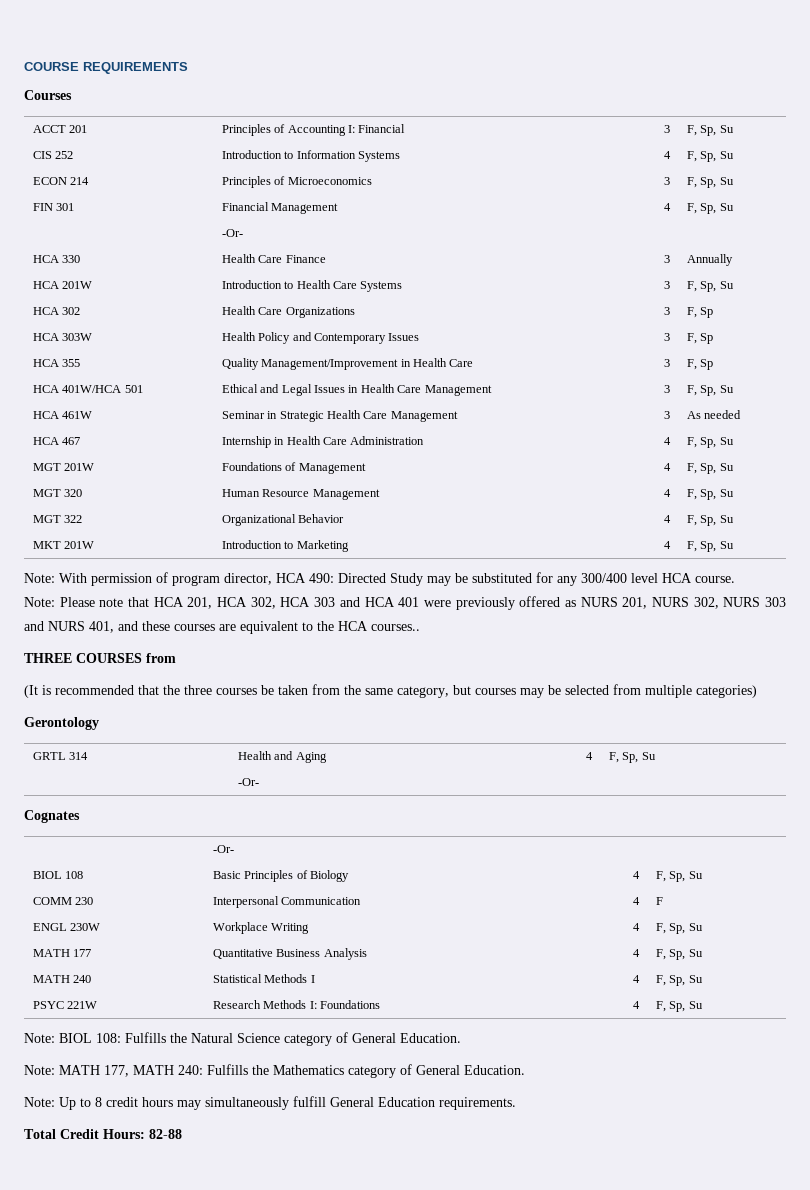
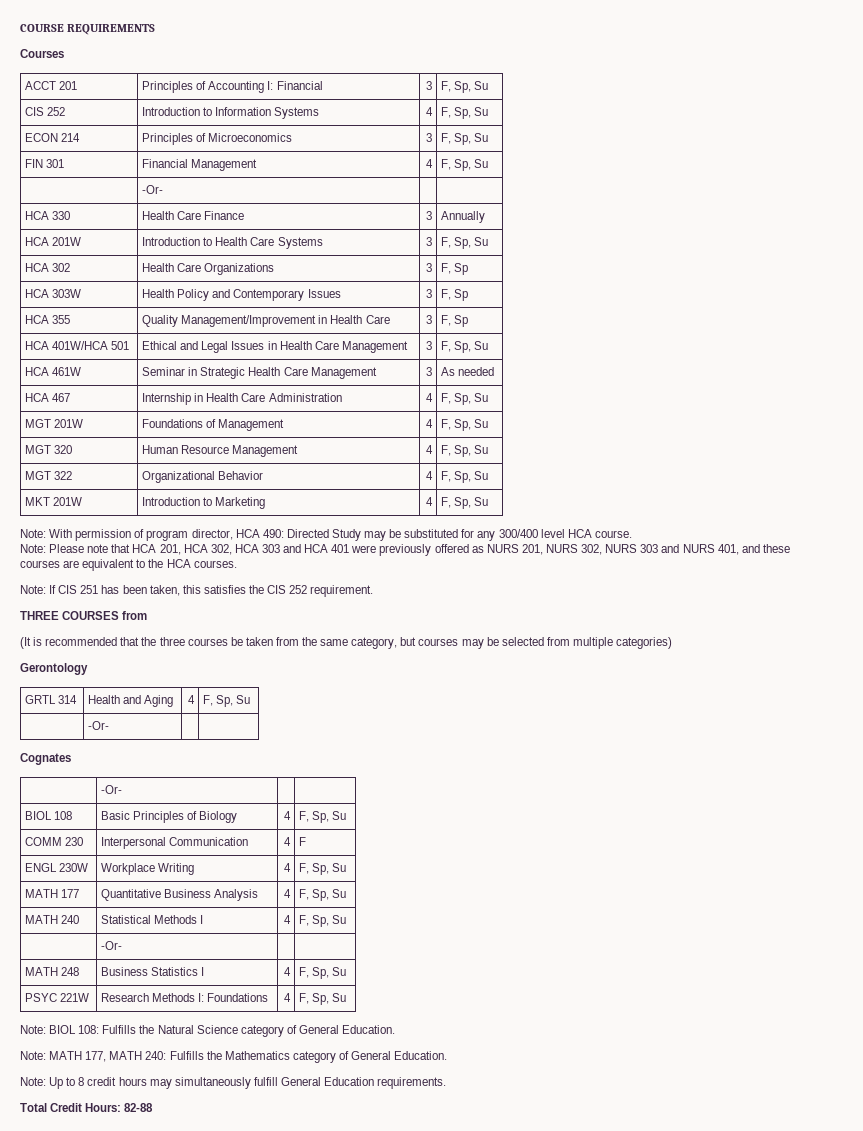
[371,624,420,631] courses.. -> [193,560,237,568] [20,585,374,597] courses. // Note: If CIS 251 has been taken, this satisfies the CIS 252 requirement.
(703, 979) none -> [101,941,123,950] [25,967,80,976] [101,967,205,976] [283,967,291,976] [299,967,347,979] // | -Or- | | // MATH 248 | Business Statistics I | 4 | F, Sp, Su

